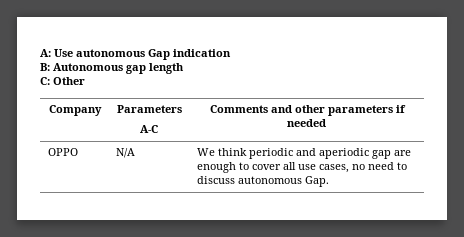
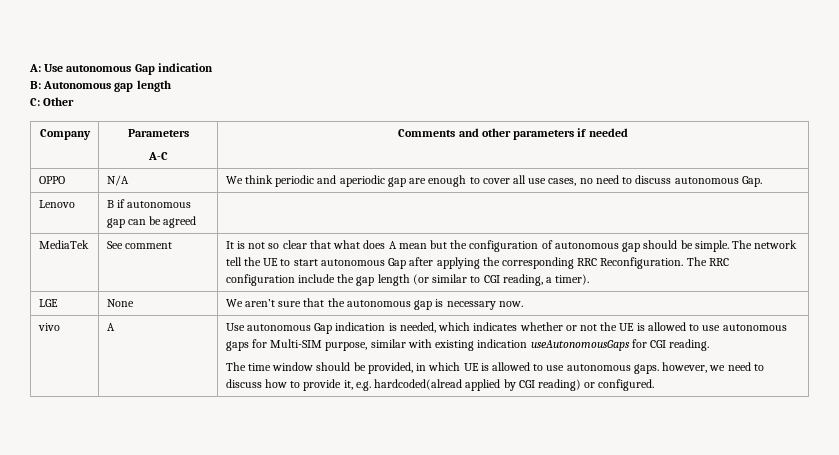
(329, 181) none -> [38,200,75,208] [106,199,192,208] [106,216,197,228] [38,240,89,249] [106,241,172,249] [225,240,798,252] [225,257,729,269] [225,274,590,286] [38,299,58,307] [106,299,134,307] [225,298,523,310] [37,323,60,331] [106,323,115,331] [225,322,787,334] [225,339,710,351] [225,362,764,374] [225,379,655,391] // Lenovo | B if autonomous gap can be agreed | // MediaTek | See comment | It is not so clear that what does A mean but the configuration of autonomous gap should be simple. The network tell the UE to start autonomous Gap after applying the corresponding RRC Reconfiguration. The RRC configuration include the gap length (or similar to CGI reading, a timer). // LGE | None | We aren’t sure that the autonomous gap is necessary now. // vivo | A | Use autonomous Gap indication is needed, which indicates whether or not the UE is allowed to use autonomous gaps for Multi-SIM purpose, similar with existing indication useAutonomousGaps for CGI reading. // The time window should be provided, in which UE is allowed to use autonomous gaps. however, we need to discuss how to provide it, e.g. hardcoded(alread applied by CGI reading) or configured.

